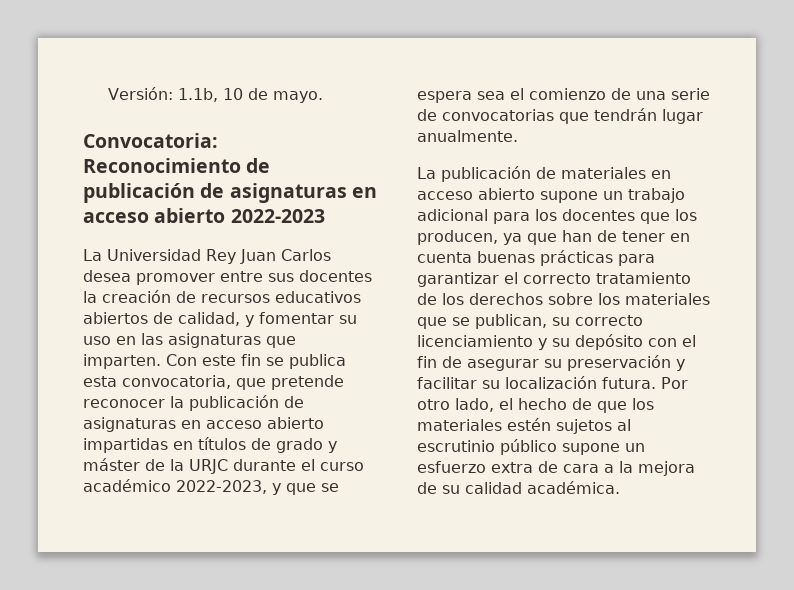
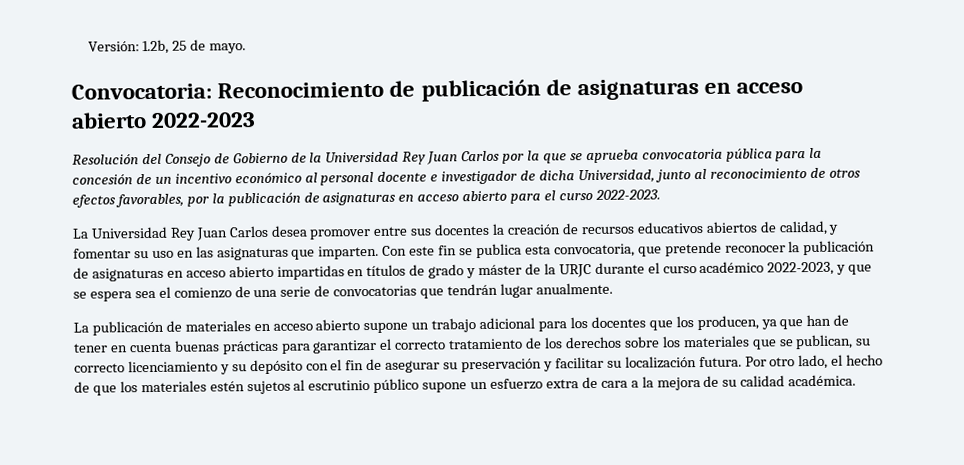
[178,88,244,102] 1.1b, 10 -> [142,39,188,55] 1.2b, 25
(325, 216) none -> [72,147,823,167] [72,167,861,186] [72,189,661,208] // Resolución del Consejo de Gobierno de la Universidad Rey Juan Carlos por la que se aprueba convocatoria pública para la concesión de un incentivo económico al personal docente e investigador de dicha Universidad, junto al reconocimiento de otros efectos favorables, por la publicación de asignaturas en acceso abierto para el curso 2022-2023.

